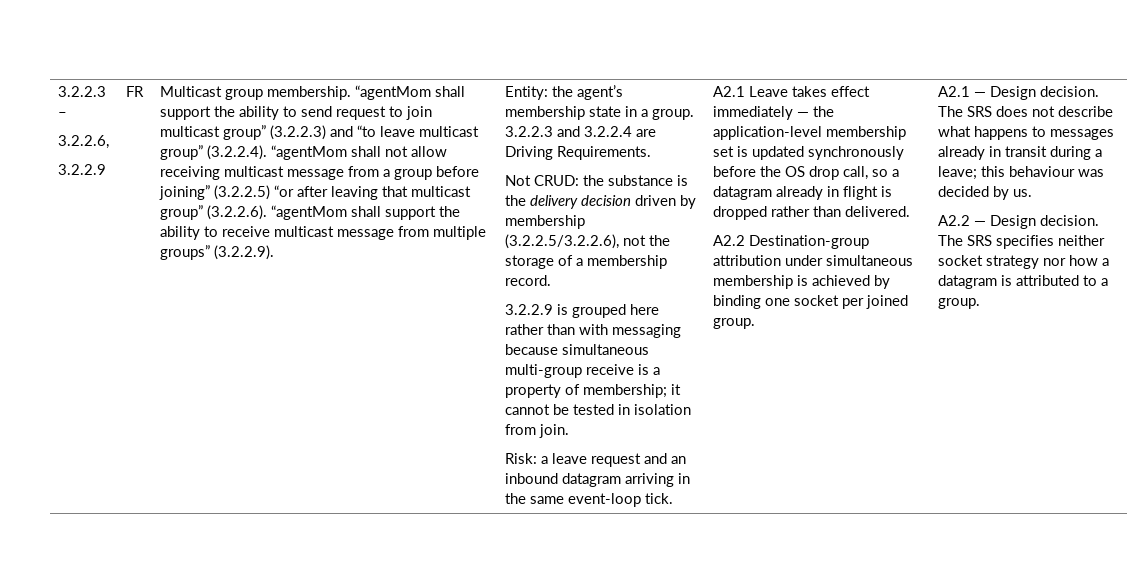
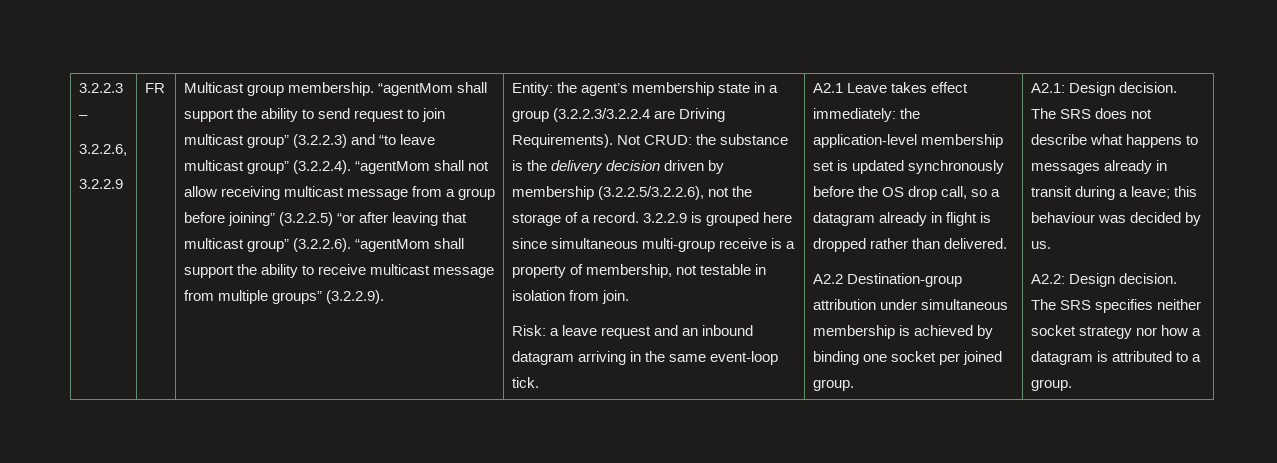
[652,109,695,120] [504,126,633,137] group. 3.2.2.3 and 3.2.2.4 -> [511,108,650,122] group (3.2.2.3/3.2.2.4
[556,146,651,160] Requirements. // -> [511,134,613,148] Requirements).
[587,255,668,269] membership -> (590, 219) none
(551, 280) // -> (639, 217) none
[504,324,682,338] [504,344,558,355] rather than with messaging because -> [511,238,547,249] since
[583,384,682,398] [504,404,615,415] membership; it cannot be tested -> [585,264,751,278] membership, not testable
[712,106,809,120] immediately — -> [812,108,896,122] immediately:
[937,86,986,97] A2.1 — -> [1030,83,1065,93] A2.1:
[937,215,986,226] A2.2 — -> [1030,274,1065,284] A2.2:

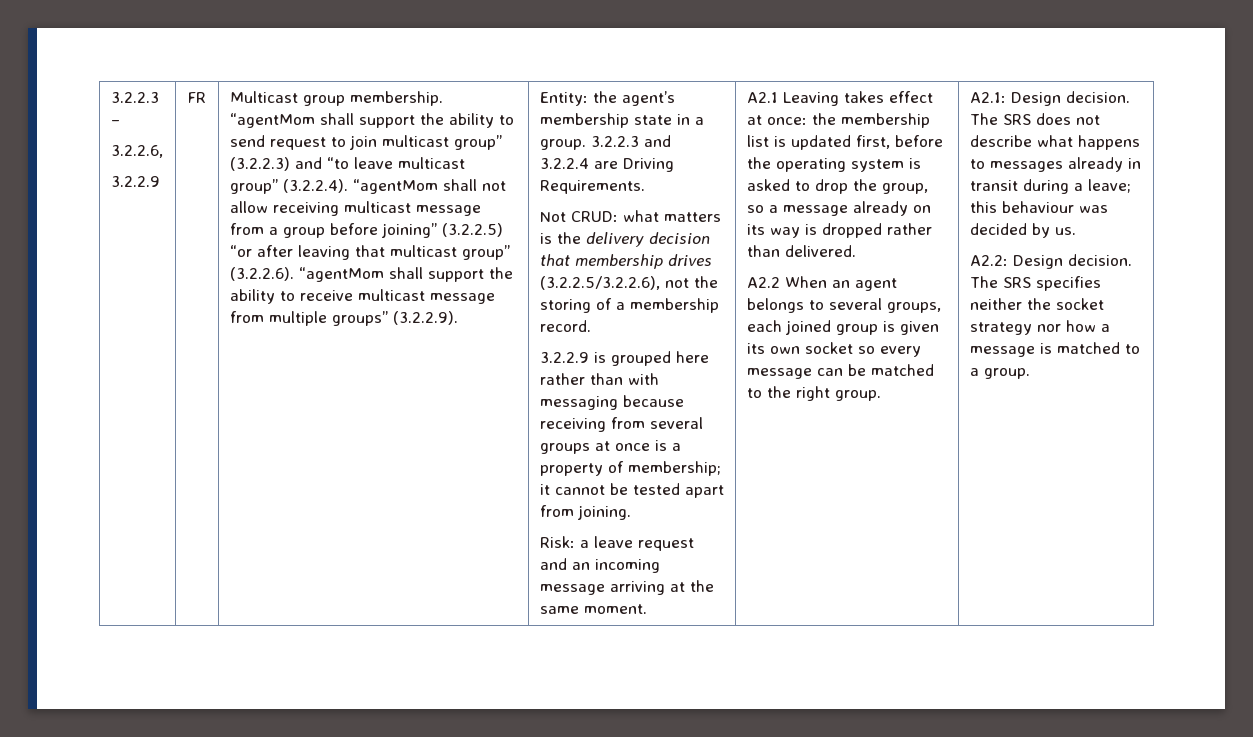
[511,108,650,122] group (3.2.2.3/3.2.2.4 -> [539,135,671,150] [539,158,589,169] group. 3.2.2.3 and 3.2.2.4
[511,134,613,148] Requirements). -> [539,180,645,194] Requirements. //
[695,134,788,145] the substance -> [622,210,721,222] what matters
[663,160,724,174] [511,186,594,200] driven by membership -> [539,254,712,269] that membership drives
[511,213,561,226] storage -> [539,299,591,313] storing
(590, 219) none -> [629,298,719,313] membership
(639, 217) none -> (591, 326) //
[511,238,795,252] [511,264,766,278] [511,290,629,304] since simultaneous multi-group receive is a property of membership, not testable in isolation from join. -> [539,373,659,385] [539,395,684,410] [539,417,703,432] [539,440,681,454] [539,461,721,476] [539,483,724,498] [539,505,631,520] rather than with messaging because receiving from several groups at once is a property of membership; it cannot be tested apart from joining.
[702,325,754,336] [511,351,778,365] [511,377,539,388] inbound datagram arriving in the same event-loop tick. -> [594,559,660,573] [539,580,714,595] [539,604,647,614] incoming message arriving at the same moment.
[846,83,887,93] Leave -> [782,92,839,106] Leaving
[812,108,920,122] [812,134,1003,148] [812,161,834,171] immediately: the application-level membership set -> [746,113,930,128] [746,135,769,147] at once: the membership list
[907,160,1004,174] synchronously -> [855,135,890,149] first,
[881,186,1001,200] [812,212,977,226] OS drop call, so a datagram already in flight -> [775,158,921,172] [746,179,928,194] [746,201,931,216] [746,224,800,238] operating system is asked to drop the group, so a message already on its way
[846,273,962,287] [812,299,1008,310] [812,325,993,339] [812,351,1002,365] Destination-group attribution under simultaneous membership is achieved by binding one socket per joined -> [784,276,897,291] [746,298,941,313] [746,320,939,335] [746,342,921,357] [746,364,934,379] [746,386,830,401] When an agent belongs to several groups, each joined group is given its own socket so every message can be matched to the right
(1201, 304) none -> [1026,298,1051,310] the
[1030,351,1172,365] datagram is attributed -> [969,342,1120,357] message is matched

